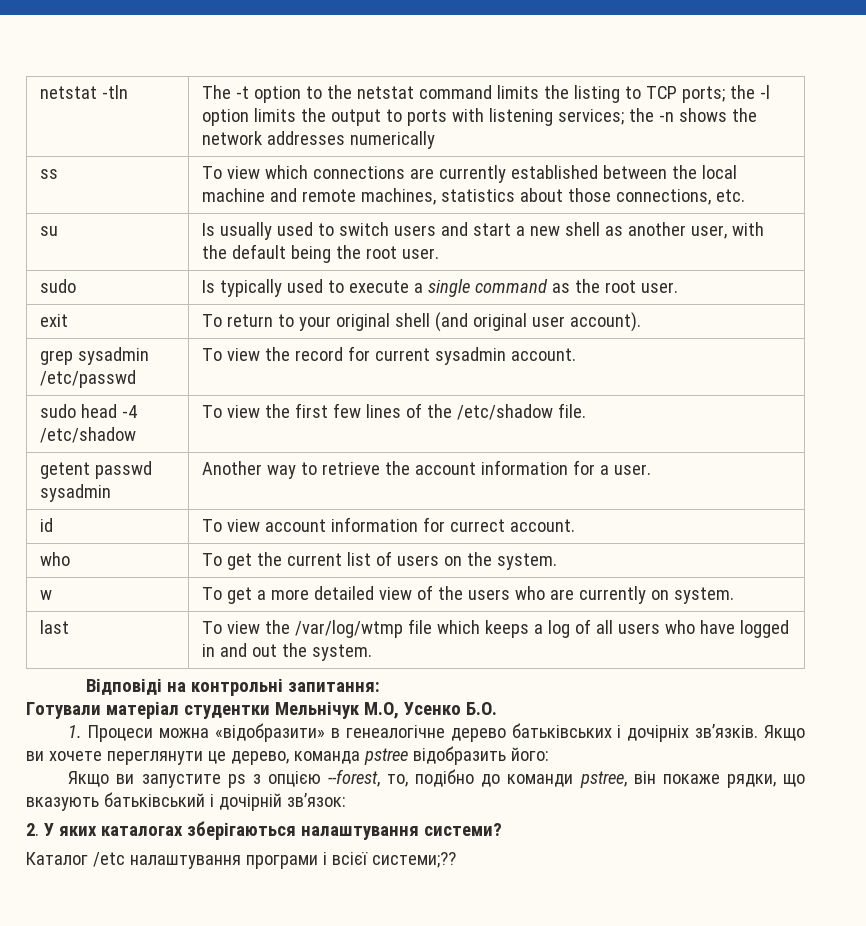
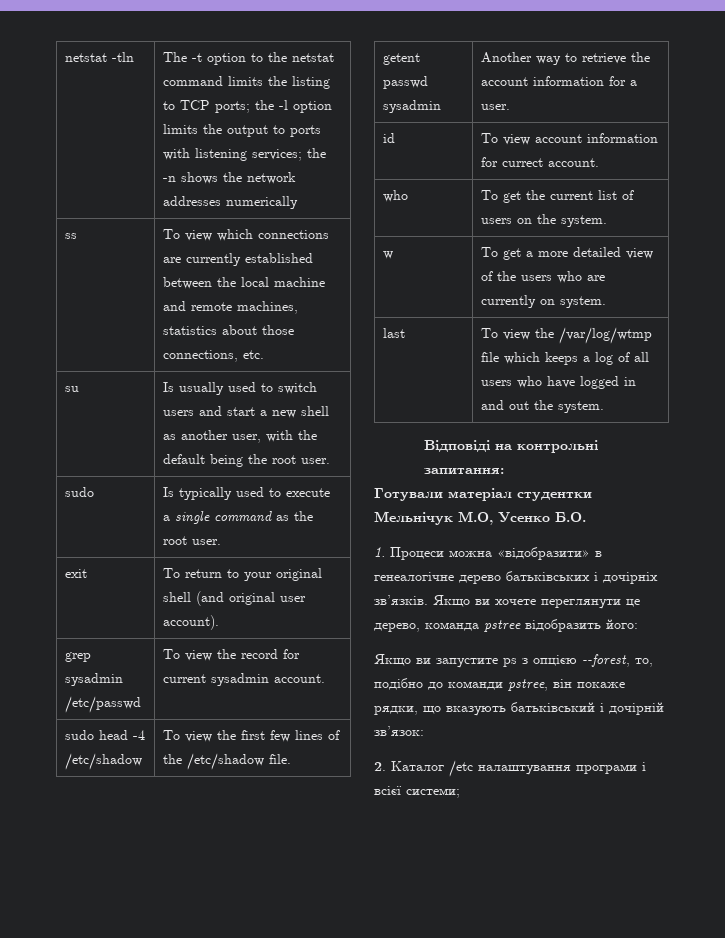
[43,821,502,840] У яких каталогах зберігаються налаштування системи? // -> (386, 766) none
[371,852,456,868] системи;?? -> [406,788,460,798] системи;

